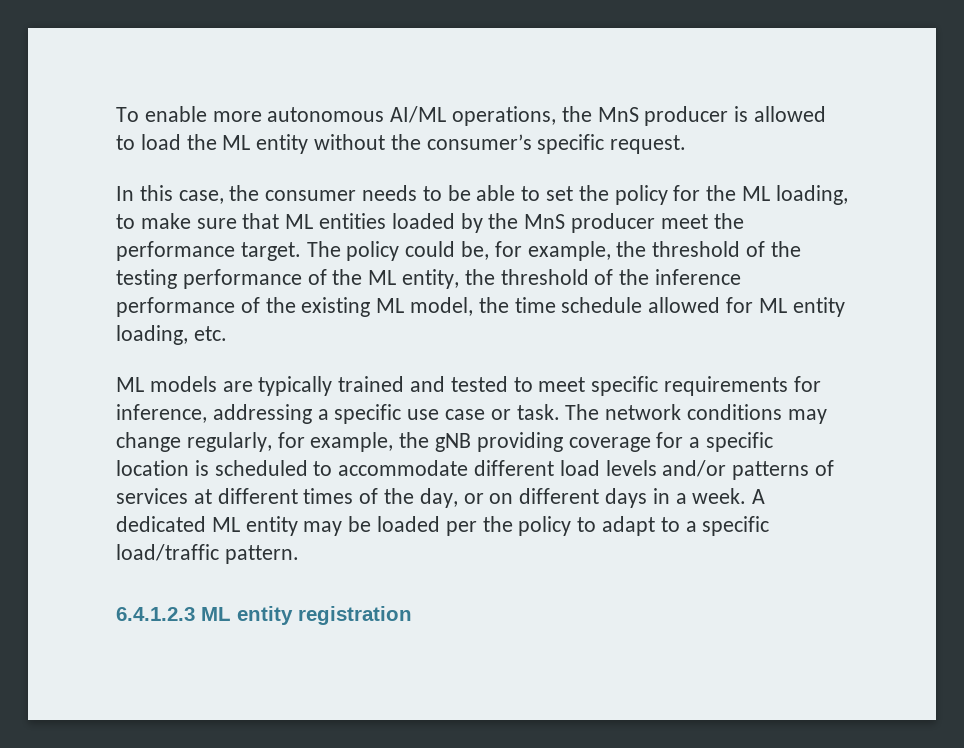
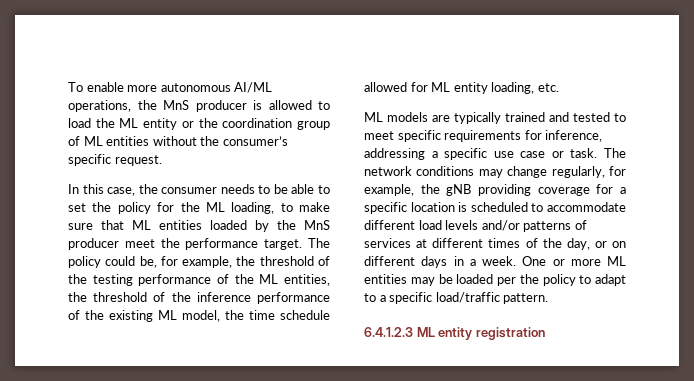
(309, 144) none -> [181,118,330,130] [68,136,150,146] or the coordination group of ML entities
[402,269,460,289] entity, -> [283,274,330,286] entities,
[752,489,766,504] [116,516,298,536] A dedicated ML entity -> [522,256,626,266] [364,274,407,284] One or more ML entities

